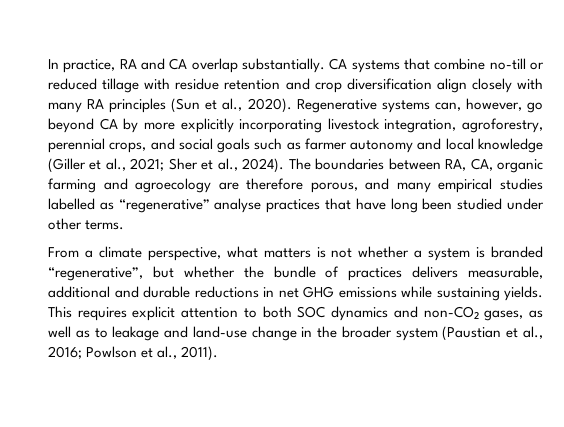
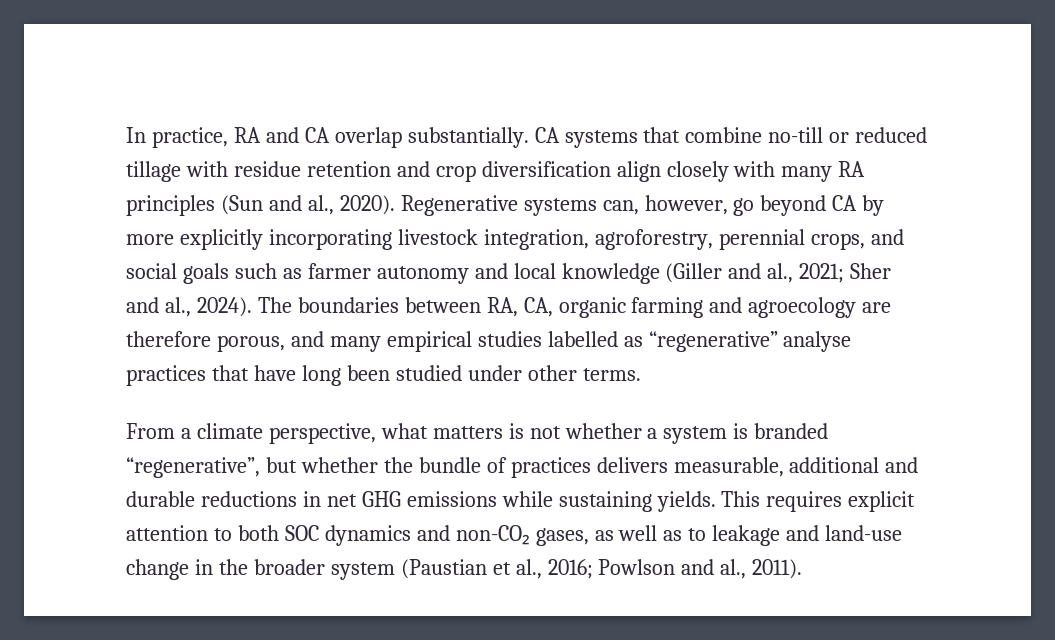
[205,100,218,110] et -> [268,195,302,211] and
[89,160,102,170] et -> [728,263,762,279] and
[201,160,214,170] et -> [126,297,159,313] and
[141,348,154,358] et -> [681,559,715,575] and

